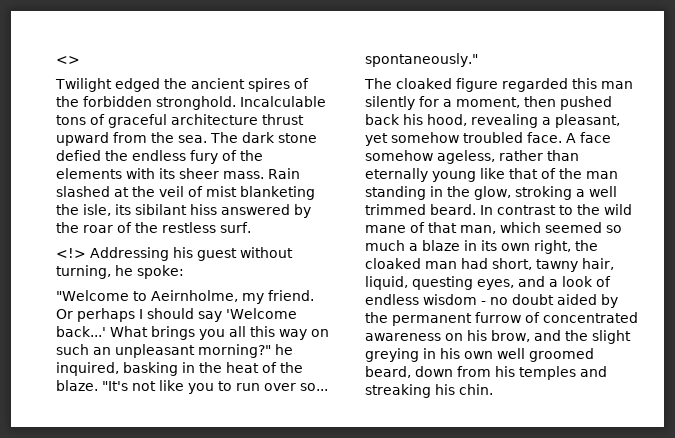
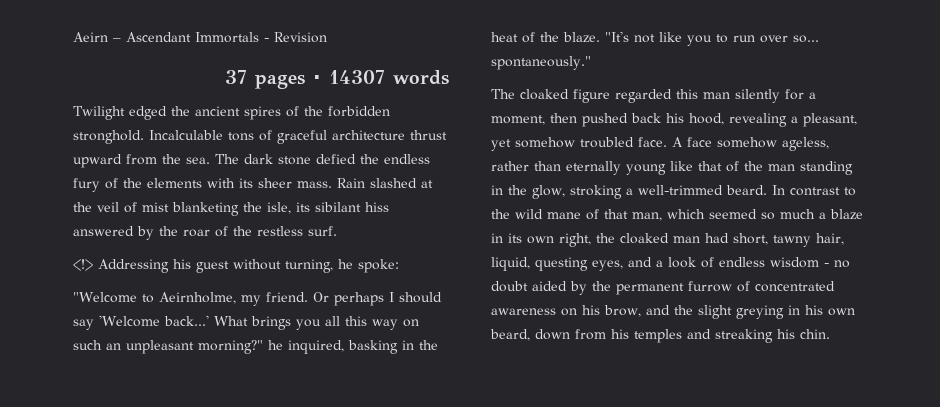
[56,56,80,64] <> -> [73,32,327,43] [225,70,449,89] Aeirn – Ascendant Immortals - Revision // 37 pages ∙ 14307 words
[589,186,617,197] [365,204,426,215] well trimmed -> [637,185,723,195] well-trimmed
[497,348,594,362] well groomed -> (855, 312) none

